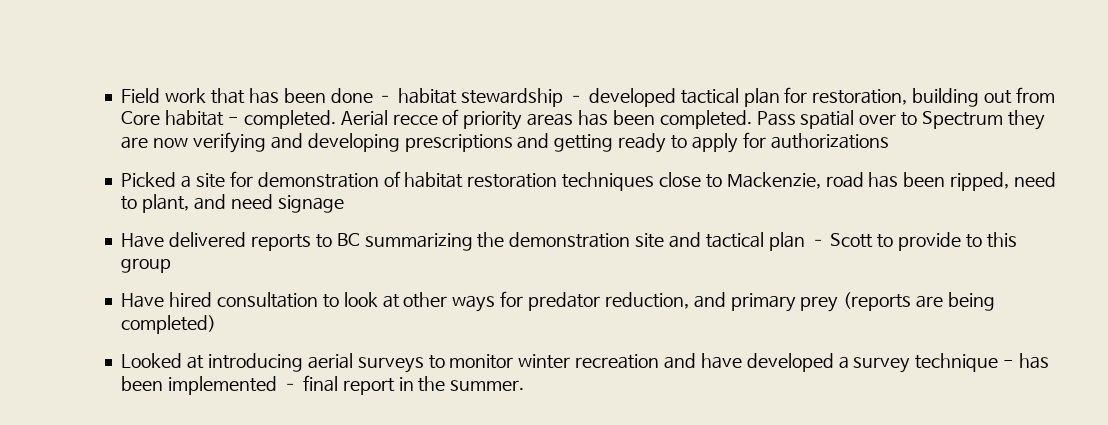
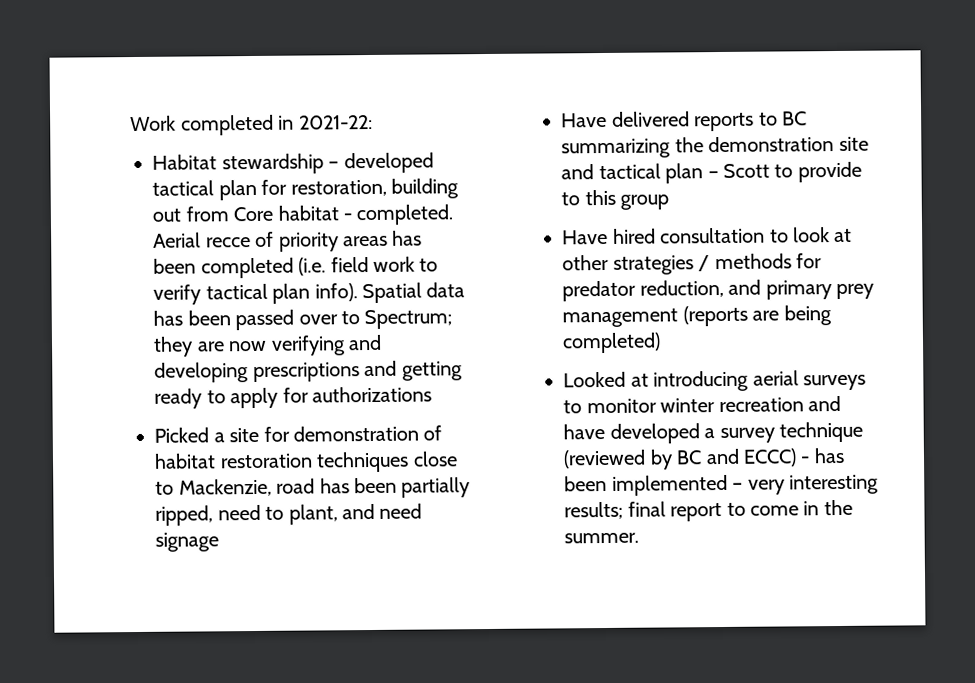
[121,88,458,104] Field work that has been done – habitat -> [130,114,373,136] [152,154,218,170] Work completed in 2021-22: // Habitat
[659,110,855,129] completed. Pass spatial -> [200,256,439,279] [153,282,466,305] [153,309,295,331] completed (i.e. field work to verify tactical plan info). Spatial data has been passed
[921,111,1003,129] Spectrum -> [364,309,453,330] Spectrum;
(946, 179) none -> [401,477,471,498] partially
[452,295,496,312] ways -> [612,253,792,275] strategies / methods
(839, 304) none -> [562,308,679,328] management
(999, 362) none -> [563,448,798,470] (reviewed by BC and ECCC)
[302,375,395,395] final report -> [747,474,880,495] [564,501,800,522] very interesting results; final report to come

